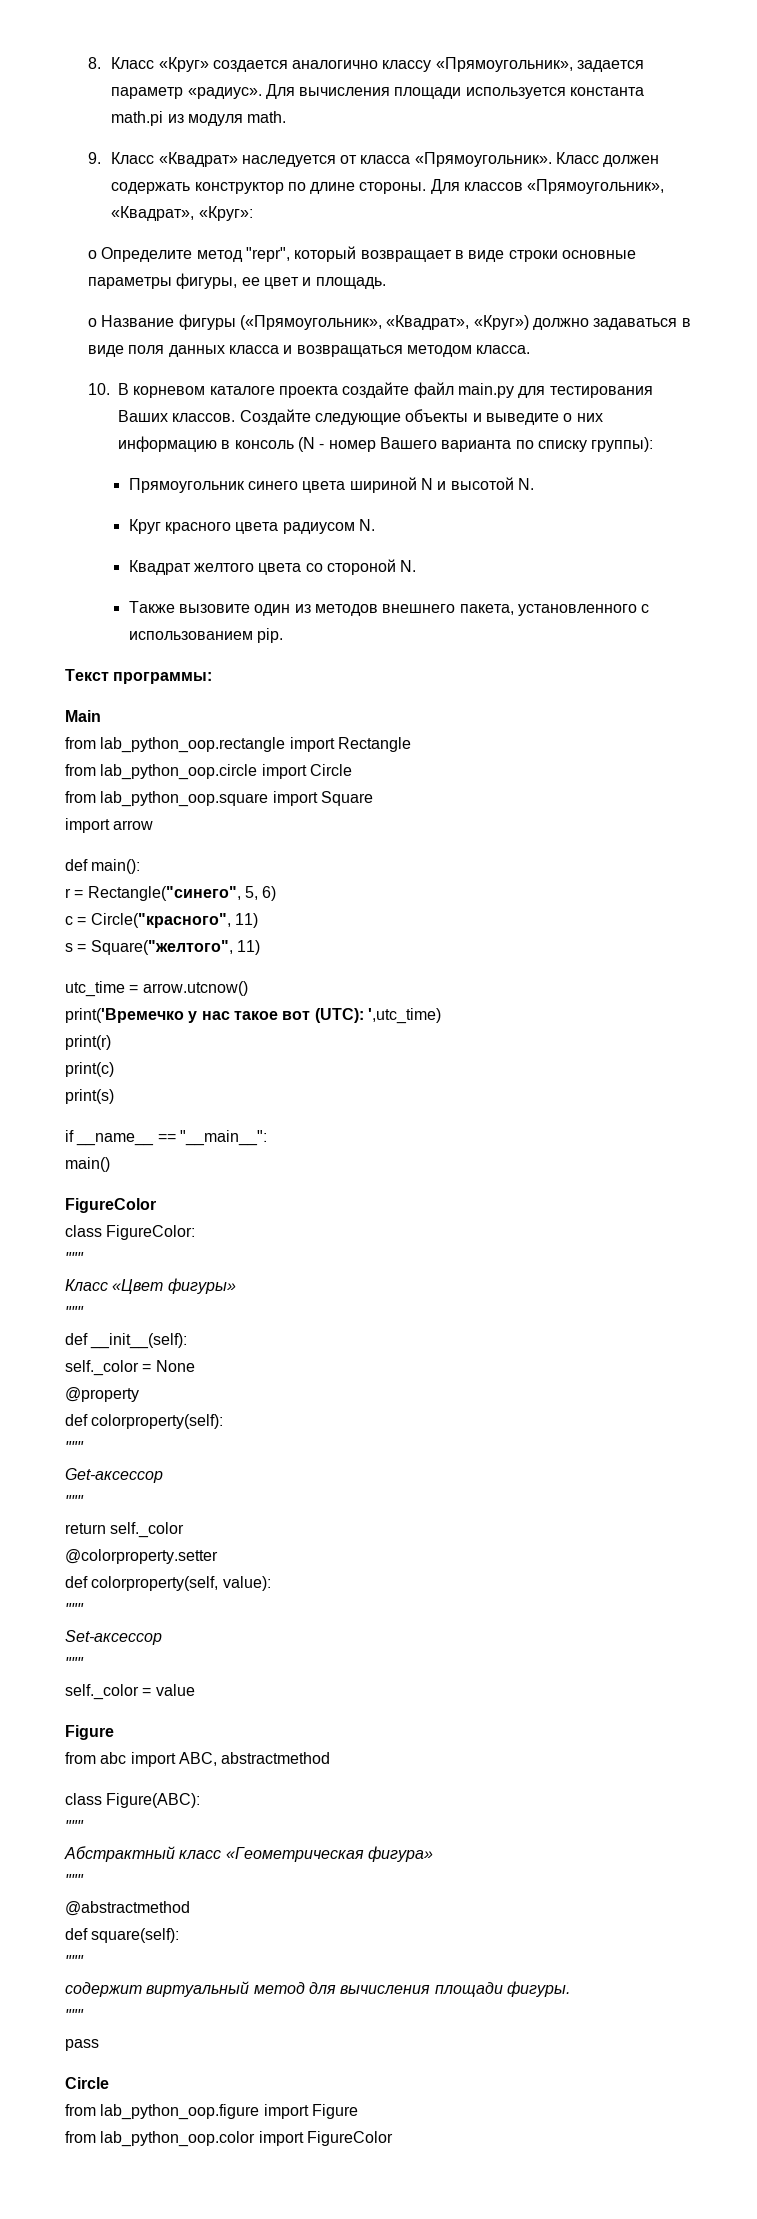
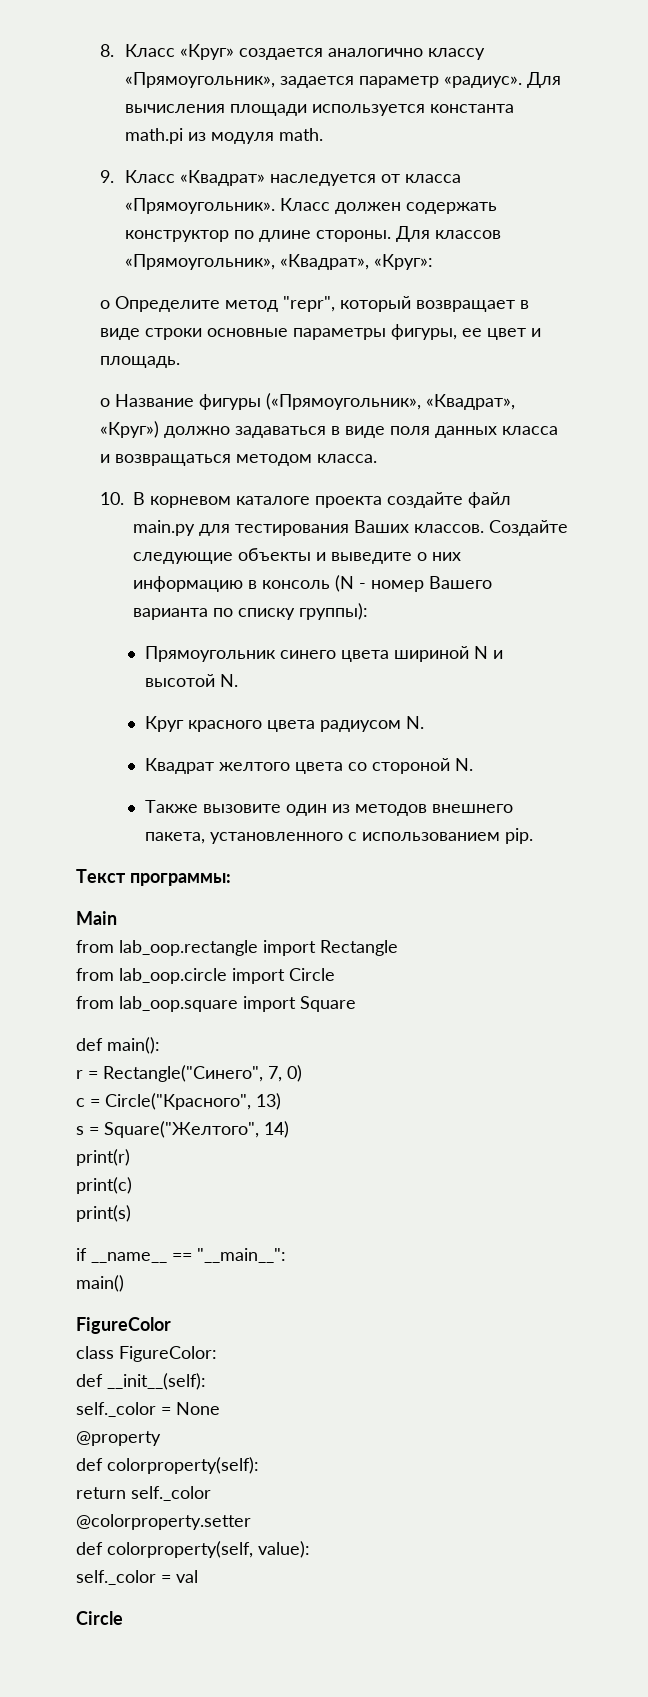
[100,737,286,753] lab_python_oop.rectangle -> [119,940,258,956] lab_oop.rectangle
[100,764,258,780] lab_python_oop.circle -> [119,968,227,984] lab_oop.circle
[100,791,269,807] lab_python_oop.square -> [119,996,238,1012] lab_oop.square
[65,818,154,833] // import arrow -> (356, 1004) none
[87,886,277,901] Rectangle("синего", 5, 6) -> [103,1065,302,1082] Rectangle("Синего", 7, 0)
[90,913,258,928] Circle("красного", 11) -> [105,1093,281,1110] Circle("Красного", 13)
[90,940,260,955] [65,981,248,997] [65,1008,441,1024] Square("желтого", 11) // utc_time = arrow.utcnow() // print('Времечко у нас такое вот (UTC): ',utc_time) -> [104,1121,289,1138] Square("Желтого", 14)
[65,1252,84,1264] [65,1278,236,1294] [65,1306,84,1318] // """ // Класс «Цвет фигуры» // """ -> (217, 1354) none
[65,1441,84,1453] [65,1468,163,1483] [65,1495,84,1507] // """ // Get-аксессор // """ -> (259, 1465) none
[65,1603,84,1615] [65,1630,162,1645] [65,1657,84,1669] [65,1684,195,1700] [65,1725,114,1740] [65,1752,331,1767] [65,1793,201,1808] [65,1820,84,1832] [64,1846,433,1862] [65,1874,84,1886] [65,1901,190,1916] [65,1928,180,1943] [65,1955,84,1967] [65,1981,570,1997] [65,2009,84,2021] [65,2039,99,2051] [65,2077,109,2089] [65,2104,358,2120] [65,2131,393,2147] // """ // Set-аксессор // """ // self._color = value // Figure // from abc import ABC, abstractmethod // class Figure(ABC): // """ // Абстрактный класс «Геометрическая фигура» // """ // @abstractmethod // def square(self): // """ // содержит виртуальный метод для вычисления площади фигуры. // """ // pass // Circle // from lab_python_oop.figure import Figure // from lab_python_oop.color import FigureColor -> [76,1570,198,1585] [76,1611,123,1625] // self._color = val // Circle

